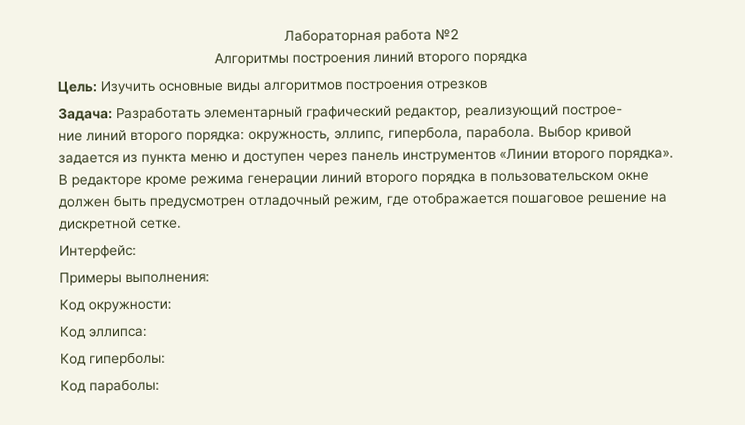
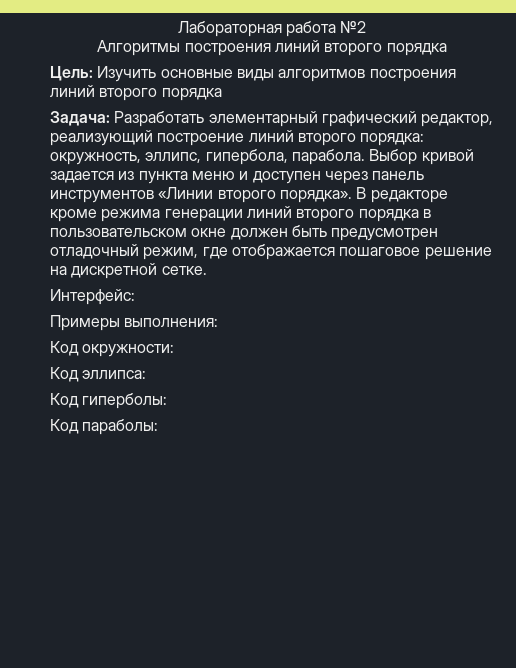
[426,80,487,92] отрезков -> [50,85,222,101] линий второго порядка
[562,105,623,118] [58,132,83,142] построе- // ние -> [157,133,245,146] построение

